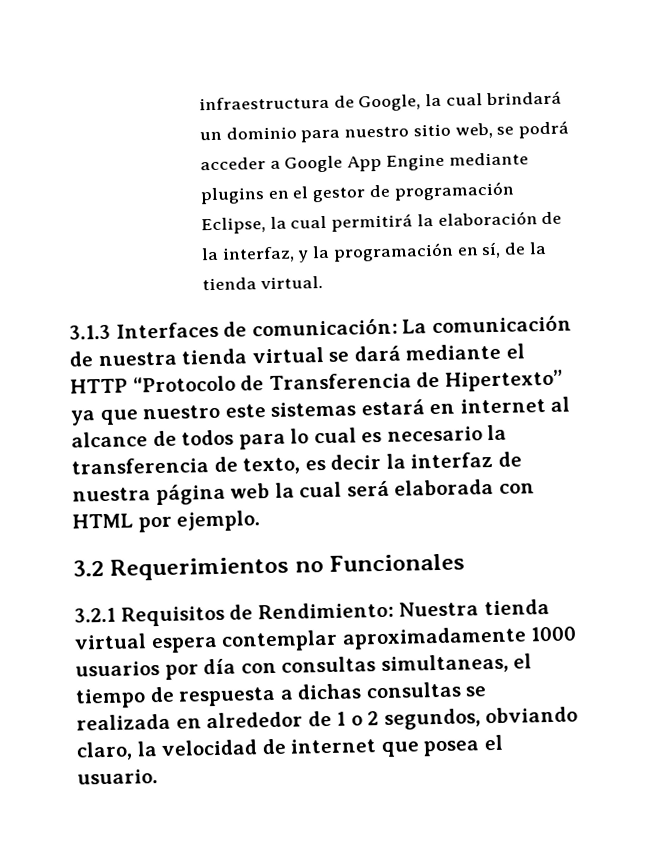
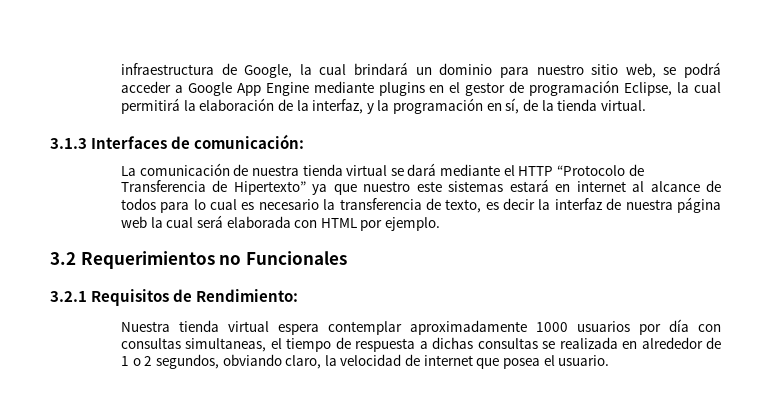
(398, 327) none -> (305, 141) //
(394, 610) none -> (299, 295) //

